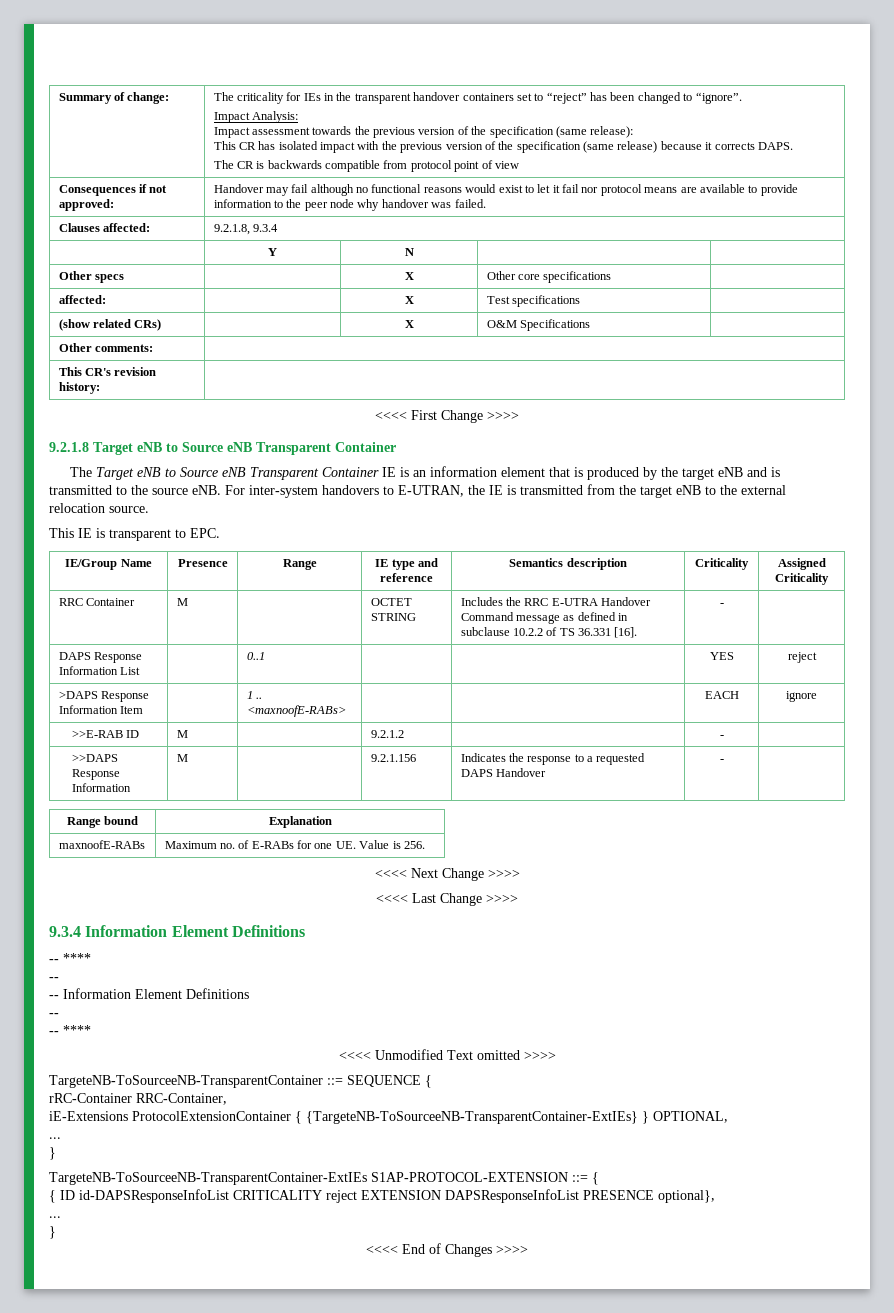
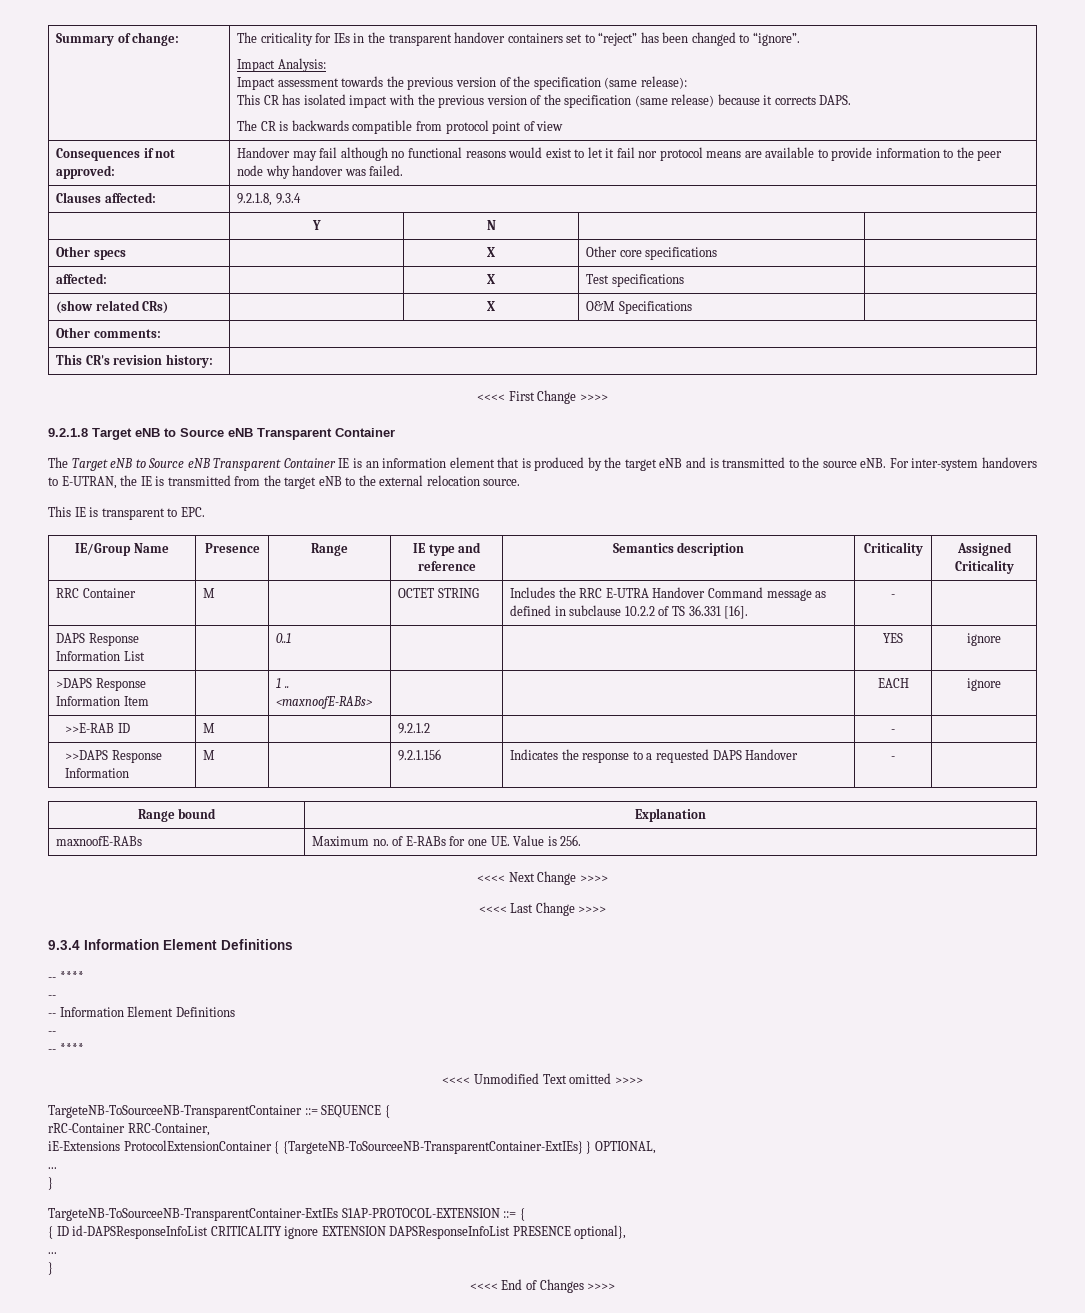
[787,652,817,663] reject -> [967,633,1001,646] ignore
[326,1190,357,1203] reject -> [284,1226,319,1239] ignore

